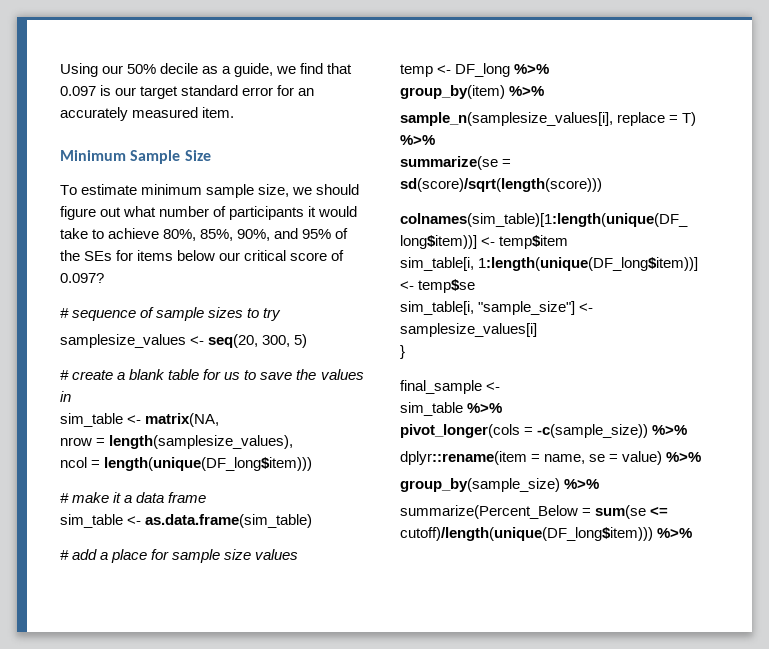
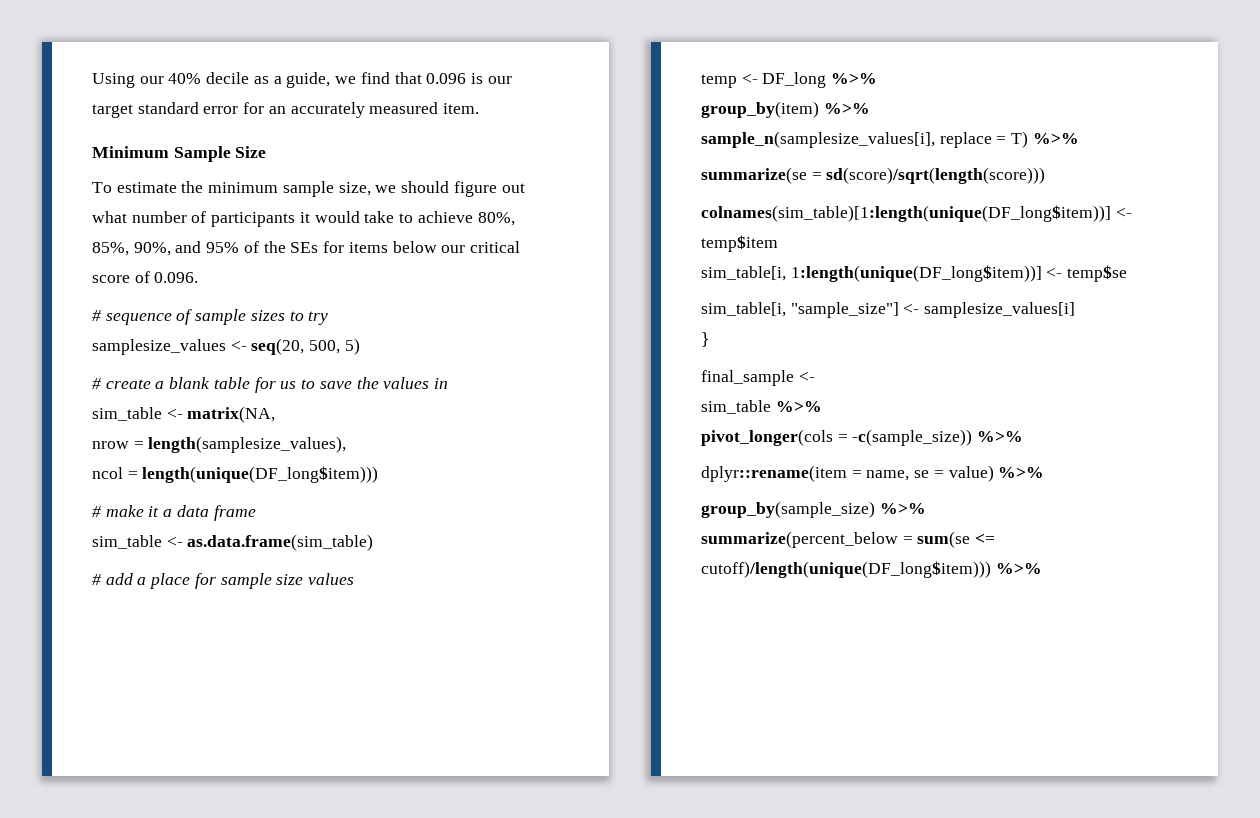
[127,64,157,74] 50% -> [168,73,202,84] 40%
[60,86,96,96] 0.097 -> [426,73,467,84] 0.096
(138, 189) none -> [181,181,204,193] the
[60,273,104,283] 0.097? -> [154,272,199,283] 0.096.
[262,335,291,347] 300, -> [309,340,341,354] 500,
[400,505,578,519] summarize(Percent_Below -> [701,531,898,548] summarize(percent_below

